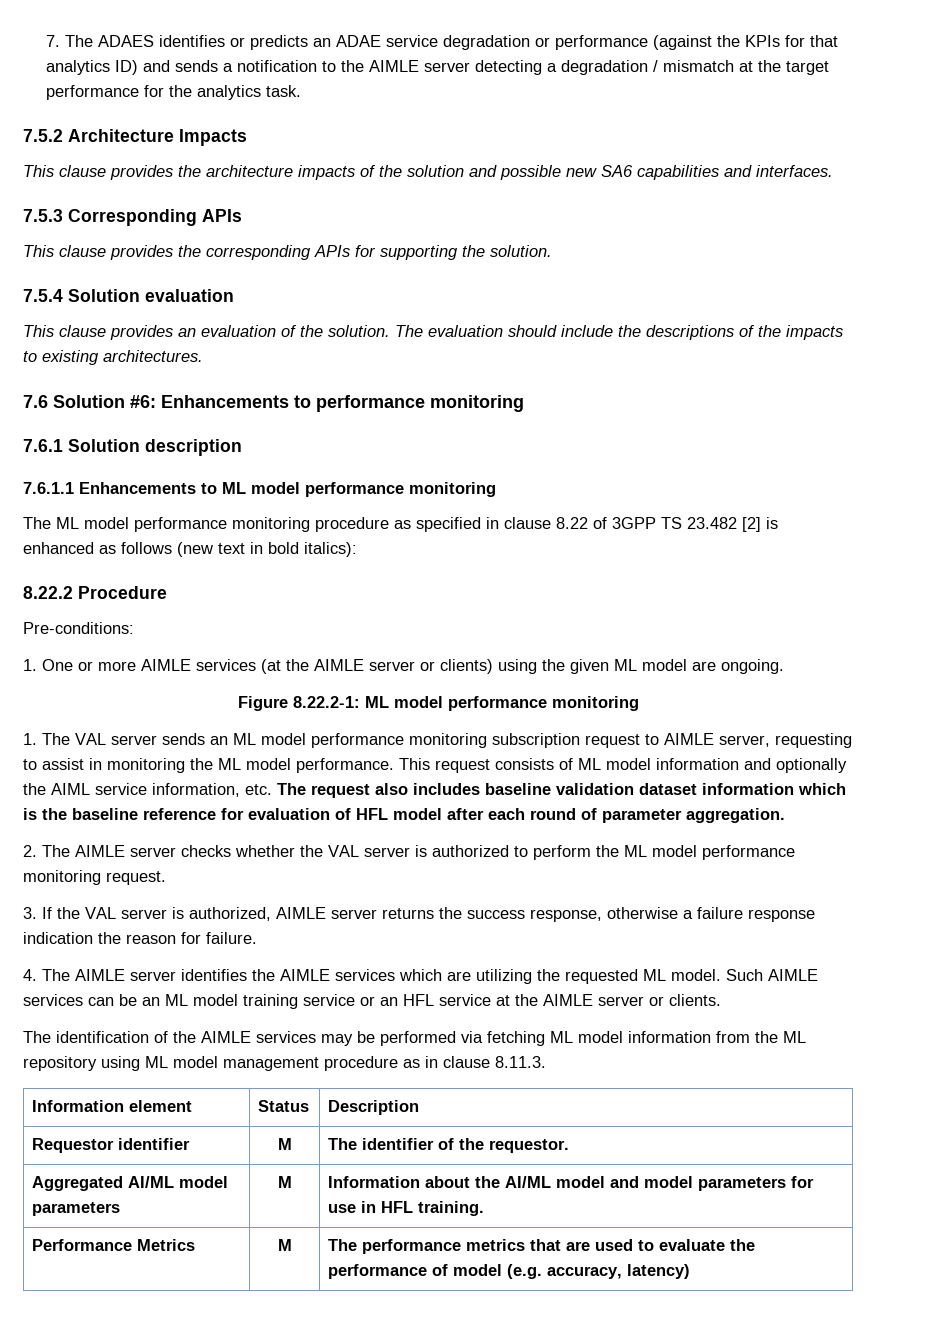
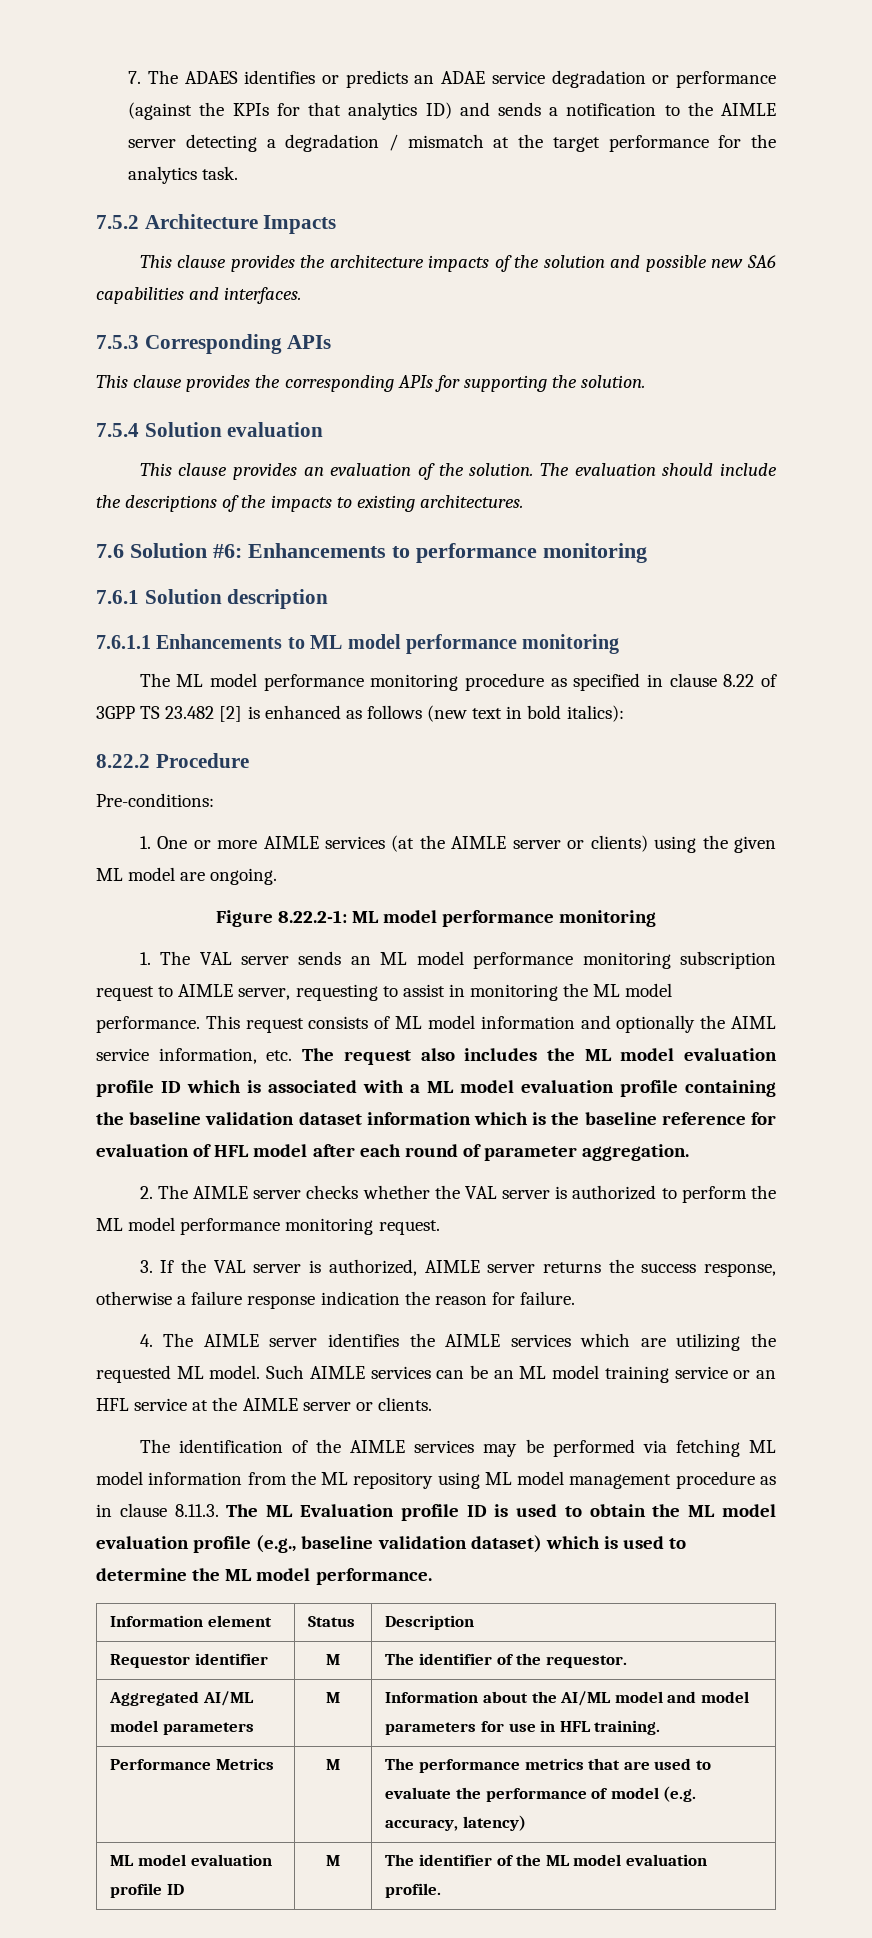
(480, 789) none -> [546,1048,778,1061] [96,1080,776,1097] [96,1112,124,1125] the ML model evaluation profile ID which is associated with a ML model evaluation profile containing the
(546, 1062) none -> [226,1504,777,1521] [96,1535,687,1553] [96,1568,432,1585] The ML Evaluation profile ID is used to obtain the ML model evaluation profile (e.g., baseline validation dataset) which is used to determine the ML model performance.
(691, 1271) none -> [110,1854,272,1866] [110,1883,184,1898] [326,1855,340,1866] [385,1854,707,1866] [385,1883,442,1898] // ML model evaluation profile ID | M | The identifier of the ML model evaluation profile.

